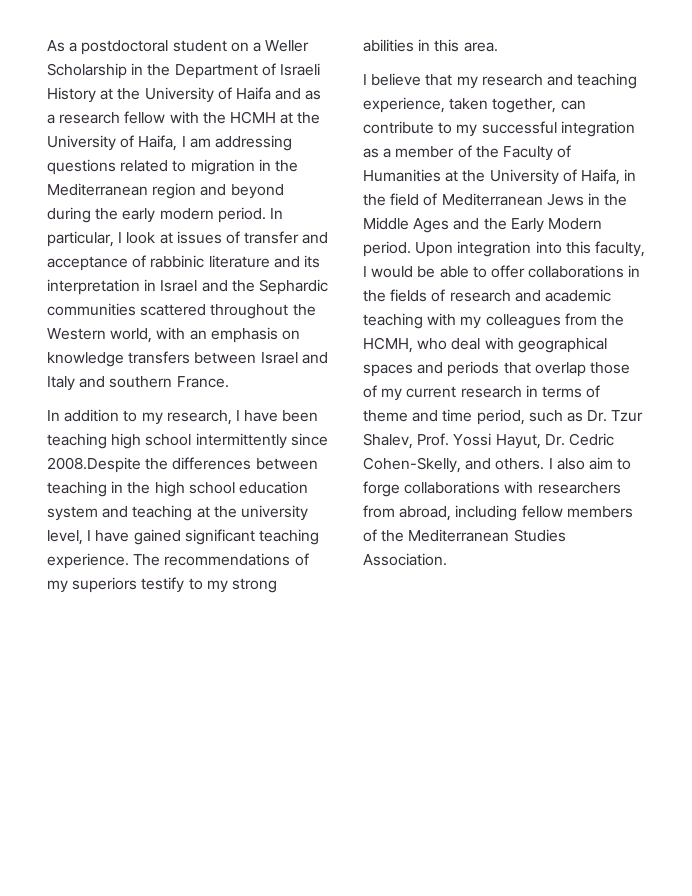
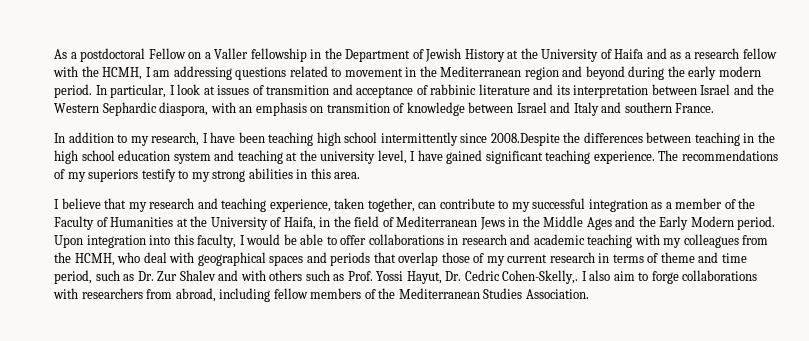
[172,40,227,52] student -> [148,48,186,59] Fellow
[265,40,310,52] [47,63,127,79] Weller Scholarship -> [214,48,307,62] Valler fellowship
[279,63,320,76] Israeli -> [425,48,462,62] Jewish
[229,111,321,124] [47,135,178,151] HCMH at the University of Haifa, -> [102,67,143,80] HCMH,
[190,159,255,175] migration -> [344,68,403,77] movement
[244,231,300,244] transfer -> [266,85,330,95] transmition
[144,279,157,291] in -> [651,84,697,95] between
[258,279,328,295] [47,303,316,319] [47,328,153,343] Sephardic communities scattered throughout the Western world, -> [54,102,209,116] Western Sephardic diaspora,
[47,351,191,367] knowledge transfers -> [326,102,465,116] transmition of knowledge
[363,289,446,302] the fields of -> (459, 240) none
[611,410,644,422] [363,433,413,449] Tzur Shalev, -> [157,270,345,281] Zur Shalev and with others such as
[363,457,545,473] Cohen-Skelly, and others. -> [502,270,579,284] Cohen-Skelly,.

